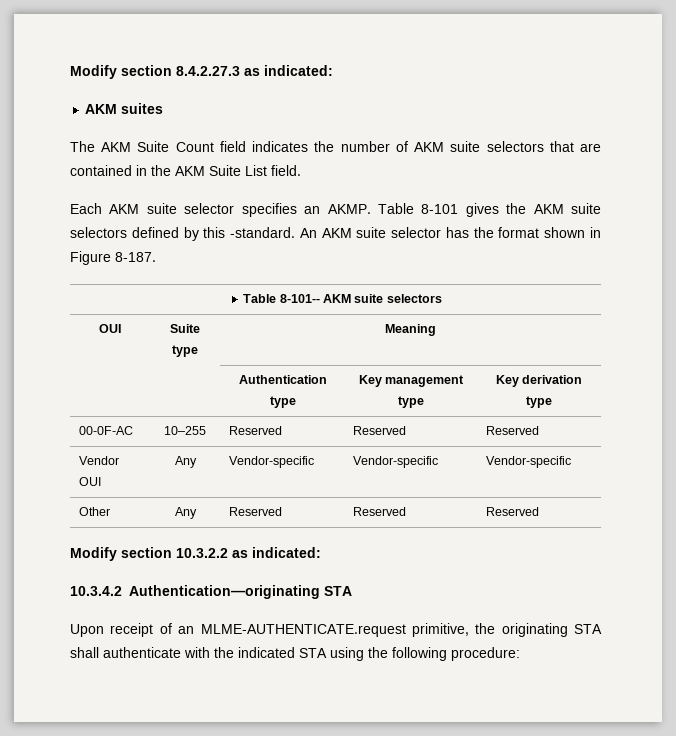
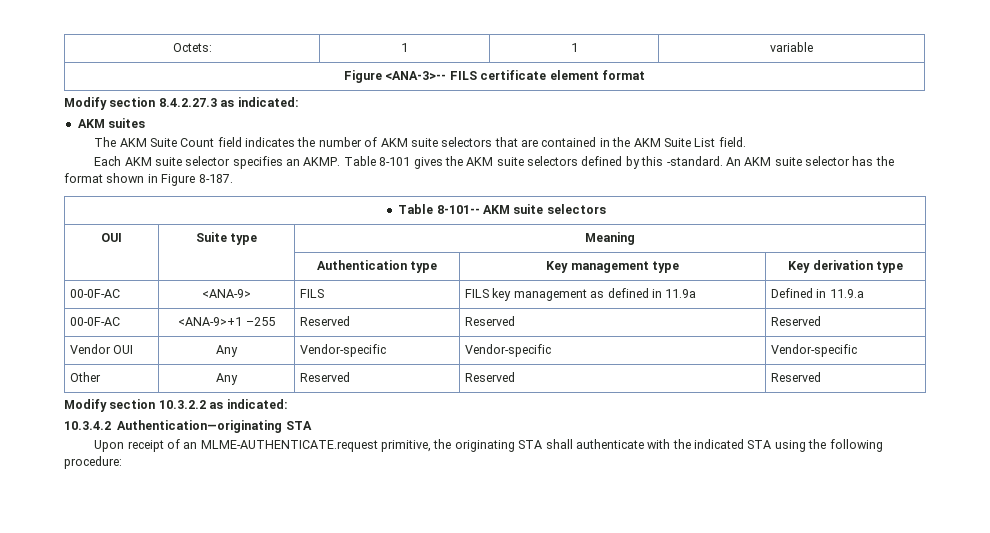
(70, 72) none -> [172,43,212,52] [401,43,408,52] [570,43,578,52] [770,42,813,52] [344,70,645,83] Octets: | 1 | 1 | variable // Figure <ANA-3>-- FILS certificate element format //
[164,426,206,435] 10–255 -> [202,289,251,298] [300,289,325,298] [465,288,697,301] [771,288,864,298] [70,317,121,326] [178,317,275,326] <ANA-9> | FILS | FILS key management as defined in 11.9a | Defined in 11.9.a // 00-0F-AC | <ANA-9>+1 –255

